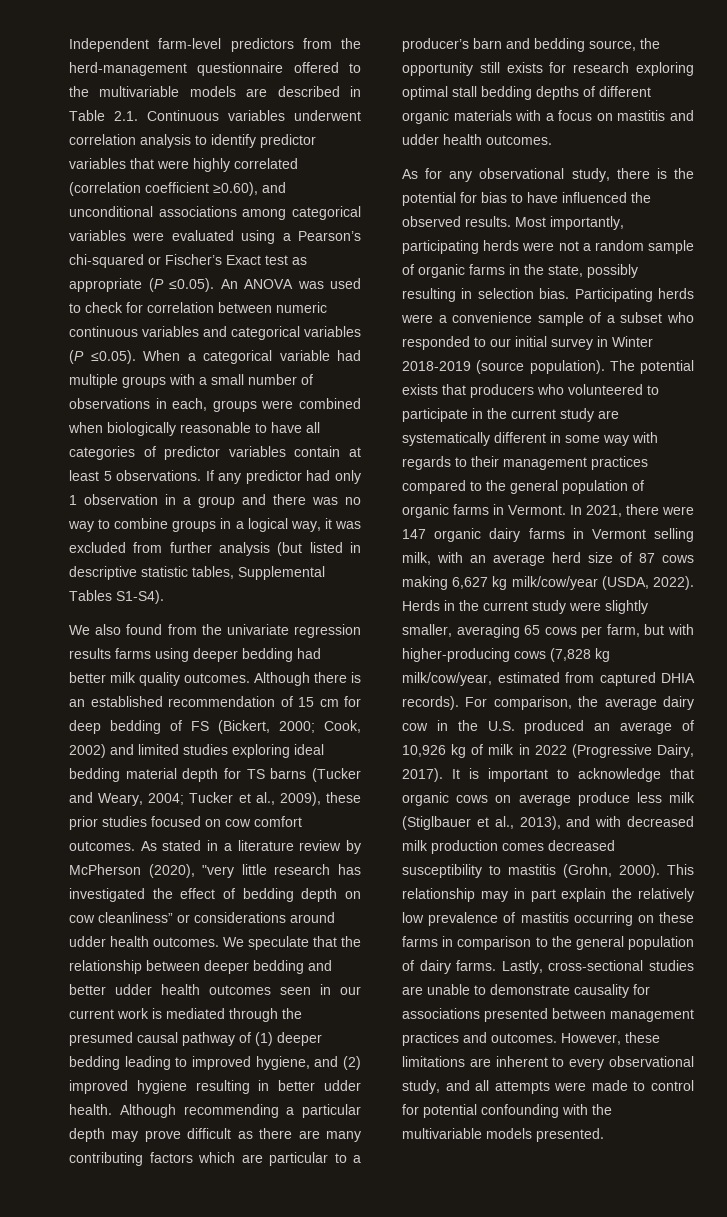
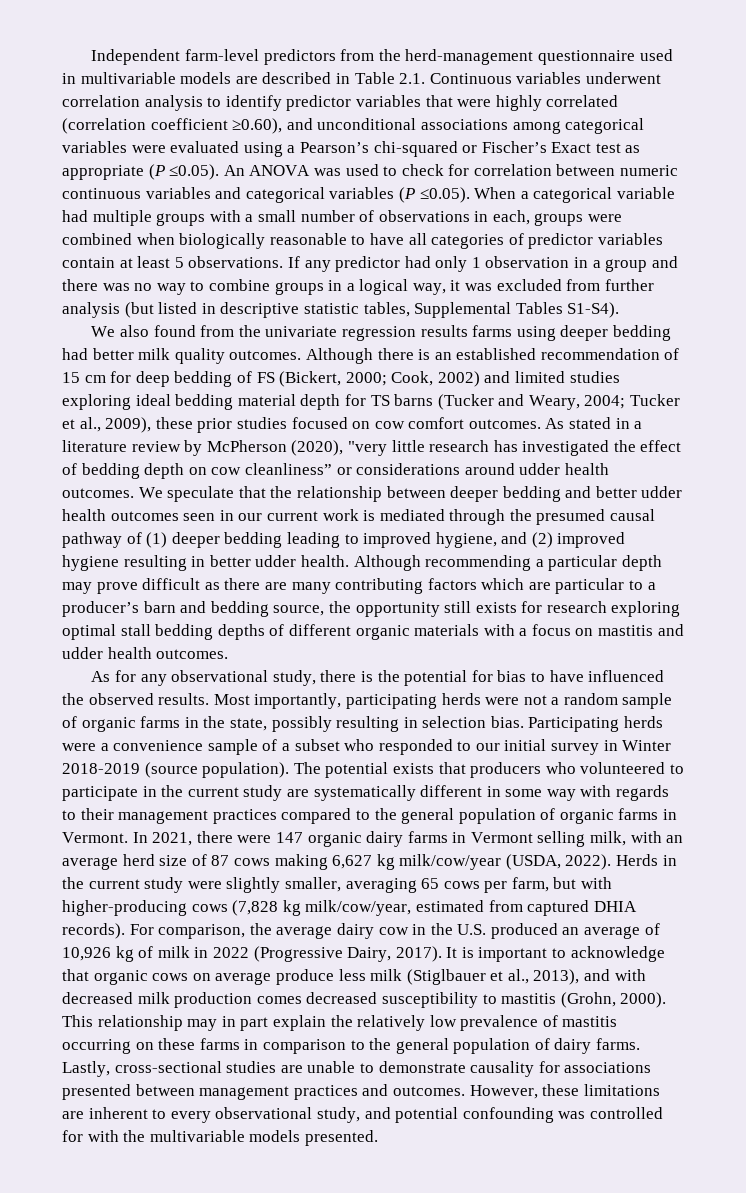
[293,62,361,73] [69,86,89,97] offered to the -> [639,49,673,61] [62,73,76,84] used in
[475,1080,694,1094] [402,1104,559,1118] all attempts were made to control for potential confounding -> [395,1107,663,1123] [62,1130,83,1142] potential confounding was controlled for

